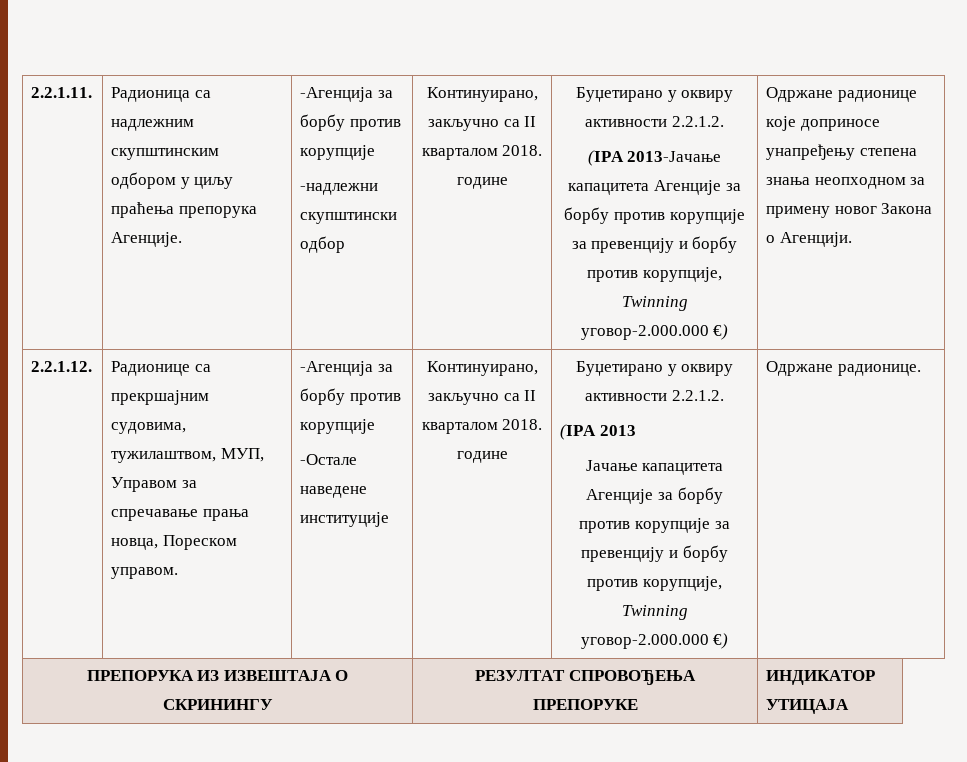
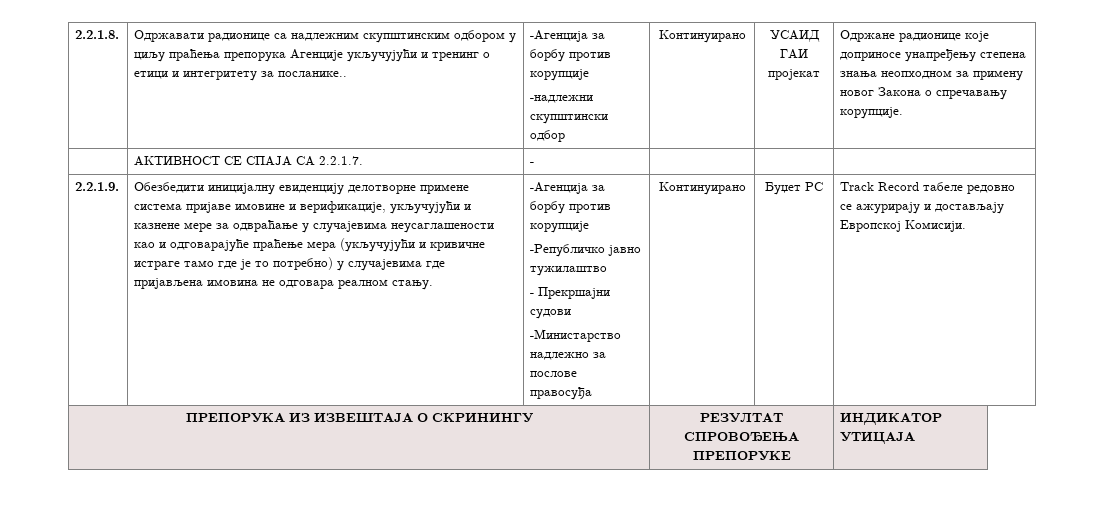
[31,87,93,98] [111,87,191,102] 2.2.1.11. | Радионица -> [75,30,120,39] [134,30,271,42] 2.2.1.8. | Одржавати радионице
[111,232,183,247] Агенције. -> [290,49,491,62] [134,71,348,81] Агенције укључујући и тренинг о етици и интегритету за посланике..
[426,87,538,102] [427,116,537,131] [421,145,543,160] [456,177,508,189] [575,87,734,102] [585,116,724,127] [587,150,722,166] [568,180,741,195] [564,207,745,224] [571,236,738,253] [587,267,722,282] [621,296,688,311] [580,324,729,340] Континуирано, закључно са II кварталом 2018. године | Буџетирано у оквиру активности 2.2.1.2. // (IPA 2013-Јачање капацитета Агенције за борбу против корупције за превенцију и борбу против корупције, Twinning уговор-2.000.000 €) -> [658,30,746,43] [769,30,820,42] [780,49,808,59] [768,69,820,80] Континуирано | УСАИД ГАИ пројекат
[779,232,852,247] [31,361,93,372] [111,361,211,376] [111,390,210,405] [111,422,187,434] [111,448,264,463] [111,477,197,492] [111,509,249,521] [111,535,237,550] [111,567,179,579] [300,361,393,376] [300,388,401,405] [300,419,376,434] [300,454,358,465] [300,486,368,498] [300,512,390,527] [426,361,538,376] [427,390,537,405] [421,419,543,434] [456,451,508,463] [575,361,734,376] [585,390,724,401] [560,424,636,440] [585,460,724,475] [586,487,723,504] [579,518,730,533] [581,545,728,562] [587,576,722,591] [621,605,688,620] [580,633,729,649] [766,361,921,376] Агенцији. // 2.2.1.12. | Радионице cа прекршајним судовима, тужилаштвом, МУП, Управом за спречавање прања новца, Пореском управом. | -Агенција за борбу против корупције // -Остале наведене институције | Континуирано, закључно са II кварталом 2018. године | Буџетирано у оквиру активности 2.2.1.2. // (IPA 2013 // Јачање капацитета Агенције за борбу против корупције за превенцију и борбу против корупције, Twinning уговор-2.000.000 €) | Одржане радионице. -> [936,90,1008,100] [840,107,904,119] [134,156,364,166] [530,162,535,165] [75,182,120,191] [134,182,470,195] [134,201,472,214] [134,220,495,233] [134,238,486,252] [134,257,446,271] [134,278,434,290] [530,182,606,194] [530,201,612,214] [530,221,590,233] [530,244,642,257] [530,266,608,276] [530,287,611,299] [530,309,572,319] [530,329,622,342] [530,352,607,360] [530,371,578,377] [530,387,593,400] [658,182,746,195] [765,182,823,195] [840,182,1016,194] [840,202,1005,214] [840,220,967,232] спречавању корупције. // | АКТИВНОСТ СЕ СПАЈА СА 2.2.1.7. | - | | | // 2.2.1.9. | Обезбедити иницијалну евиденцију делотворне примене система пријаве имовине и верификације, укључујући и казнене мере за одвраћање у случајевима неусаглашености као и одговарајуће праћење мера (укључујући и кривичне истраге тамо где је то потребно) у случајевима где пријављена имовина не одговара реалном стању. | -Агенција за борбу против корупције // -Републичко јавно тужилаштво // - Прекршајни судови // -Министарство надлежно за послове правосуђа | Континуирано | Буџет РС | Track Record табеле редовно се ажурирају и достављају Европској Комисији.

